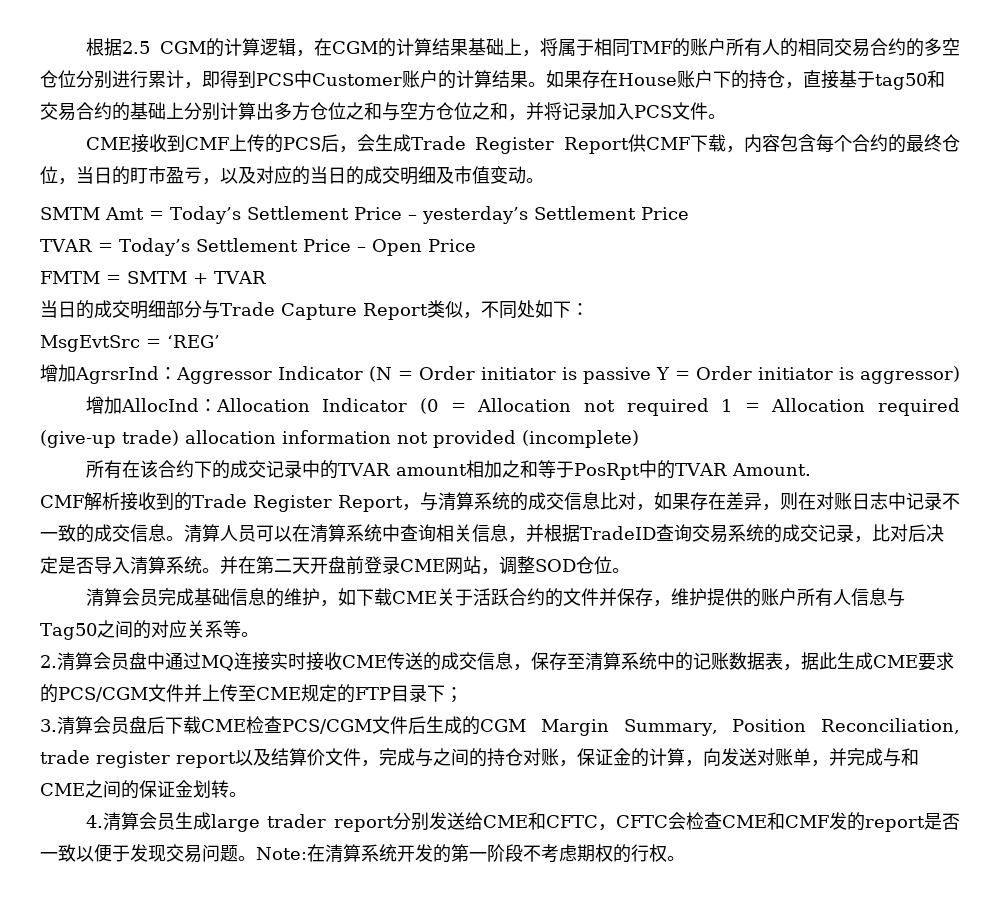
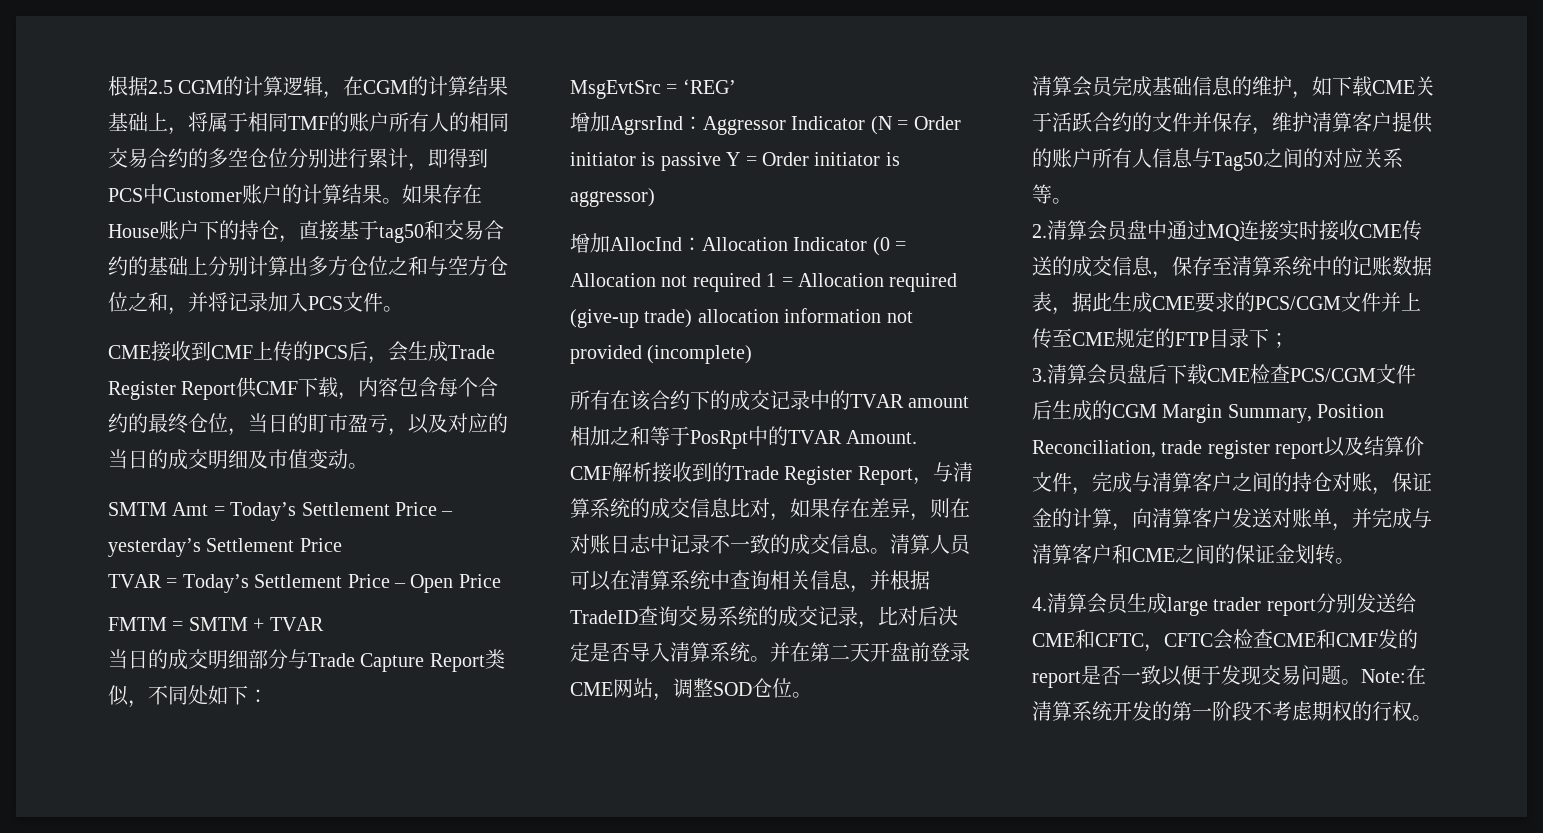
(707, 597) none -> [1312,112,1392,132] 清算客户
(433, 757) none -> [1152,472,1232,492] 清算客户
(721, 757) none -> [1152,508,1232,528] 清算客户
(901, 757) none -> [1032,544,1112,564] 清算客户

